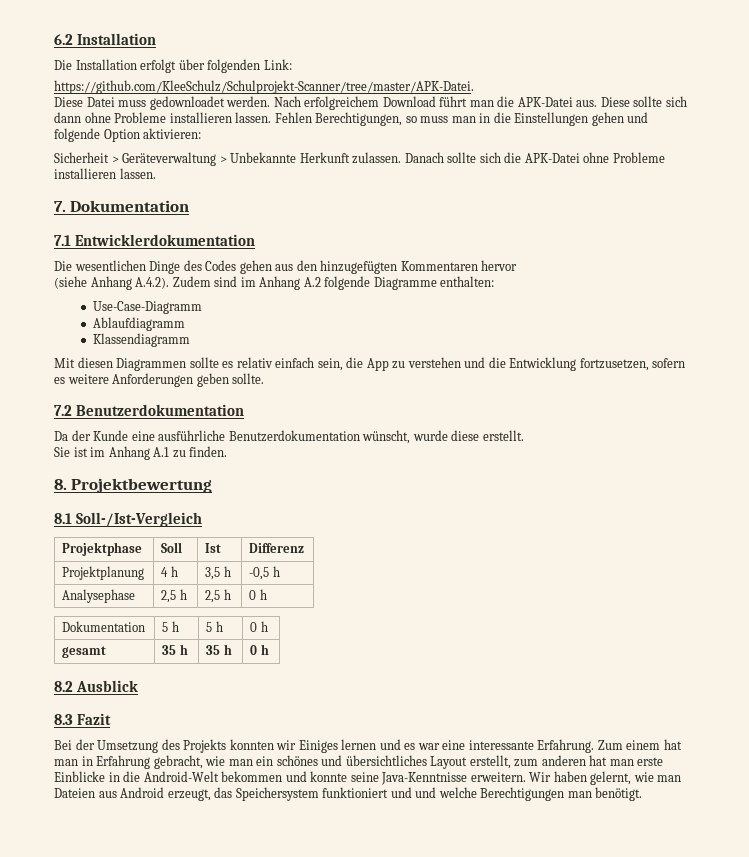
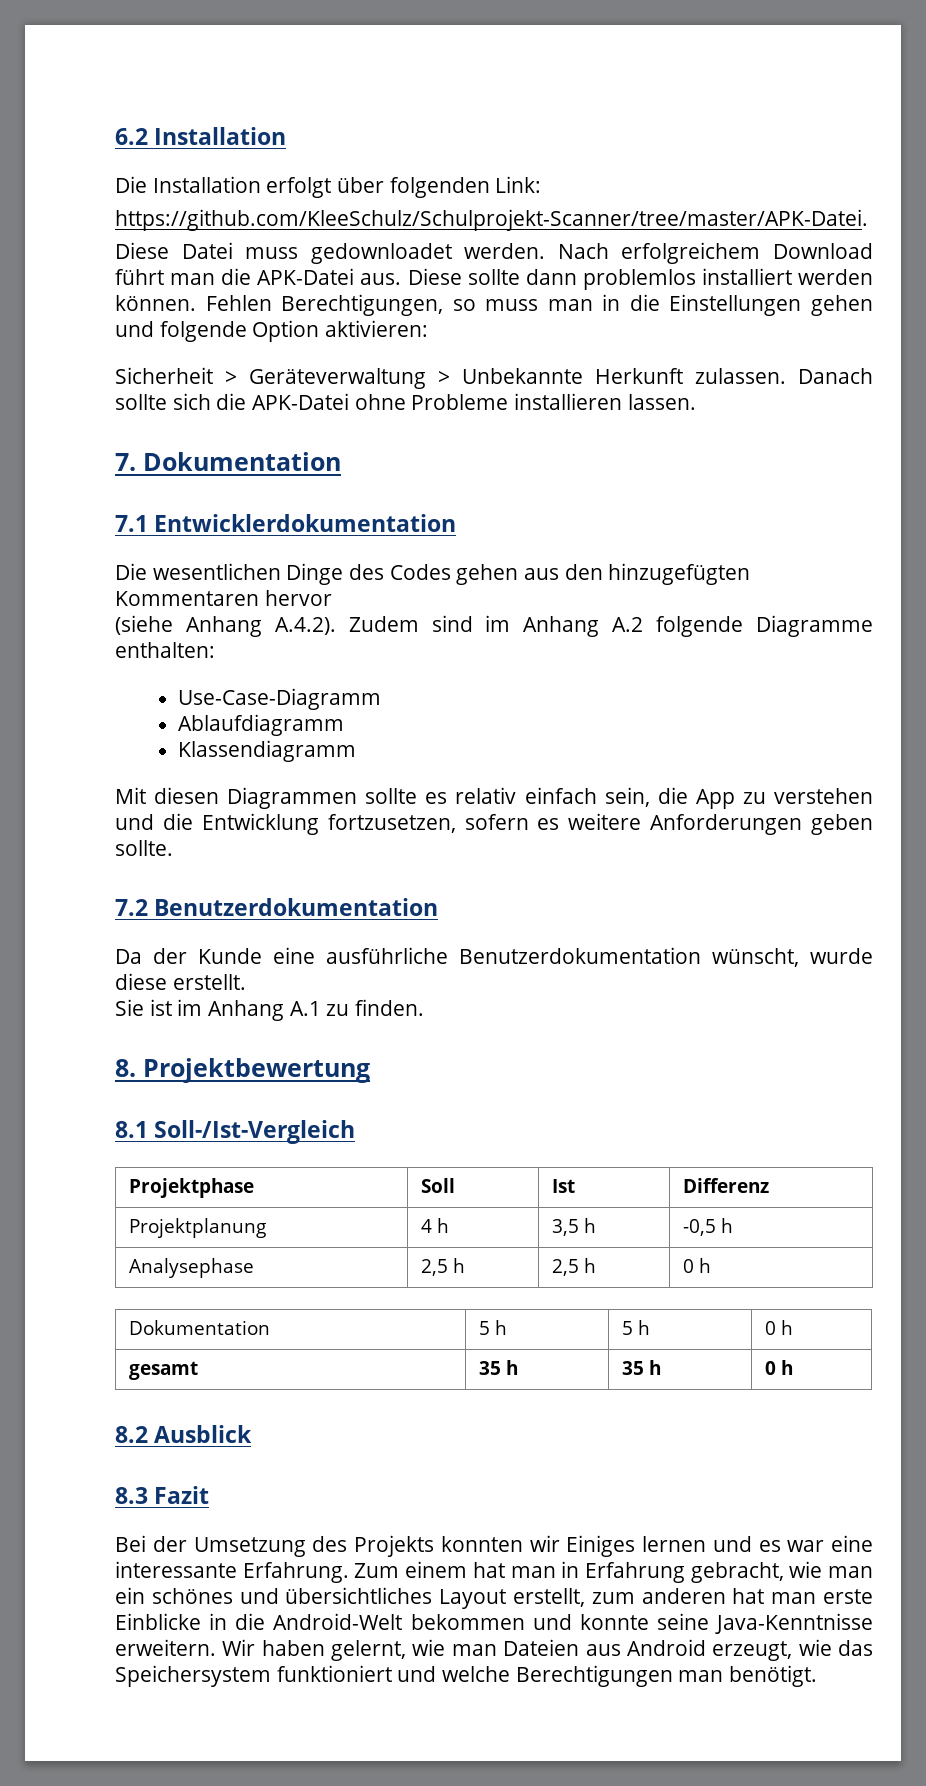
[665,96,687,107] [54,112,272,123] sich dann ohne Probleme installieren lassen. -> [525,268,874,290] [115,295,196,311] dann problemlos installiert werden können.
(211, 795) none -> [798,1639,832,1656] wie
[415,787,437,798] und -> (437, 1674) none

